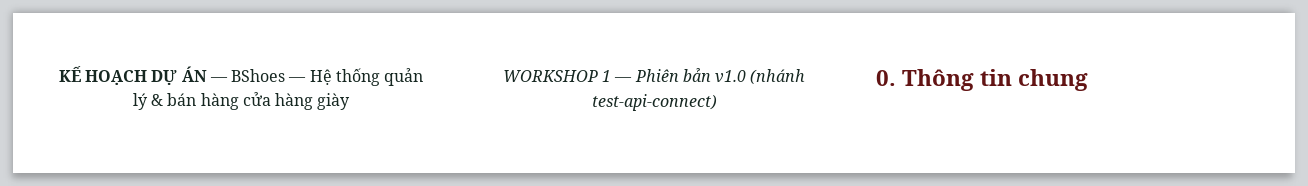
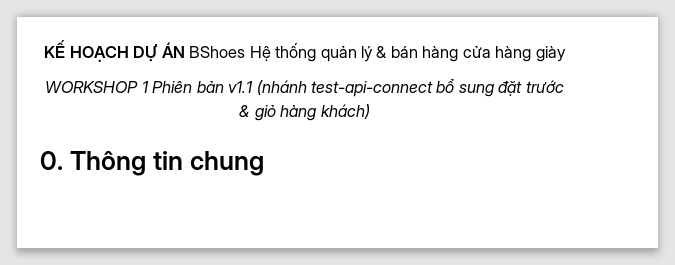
[209,69,307,82] — BShoes — -> [189,46,246,58] BShoes
[614,77,633,82] — -> (149, 87) none
[715,69,806,85] [591,94,717,111] v1.0 (nhánh test-api-connect) -> [228,79,564,97] [239,104,370,121] v1.1 (nhánh test-api-connect bổ sung đặt trước & giỏ hàng khách)

